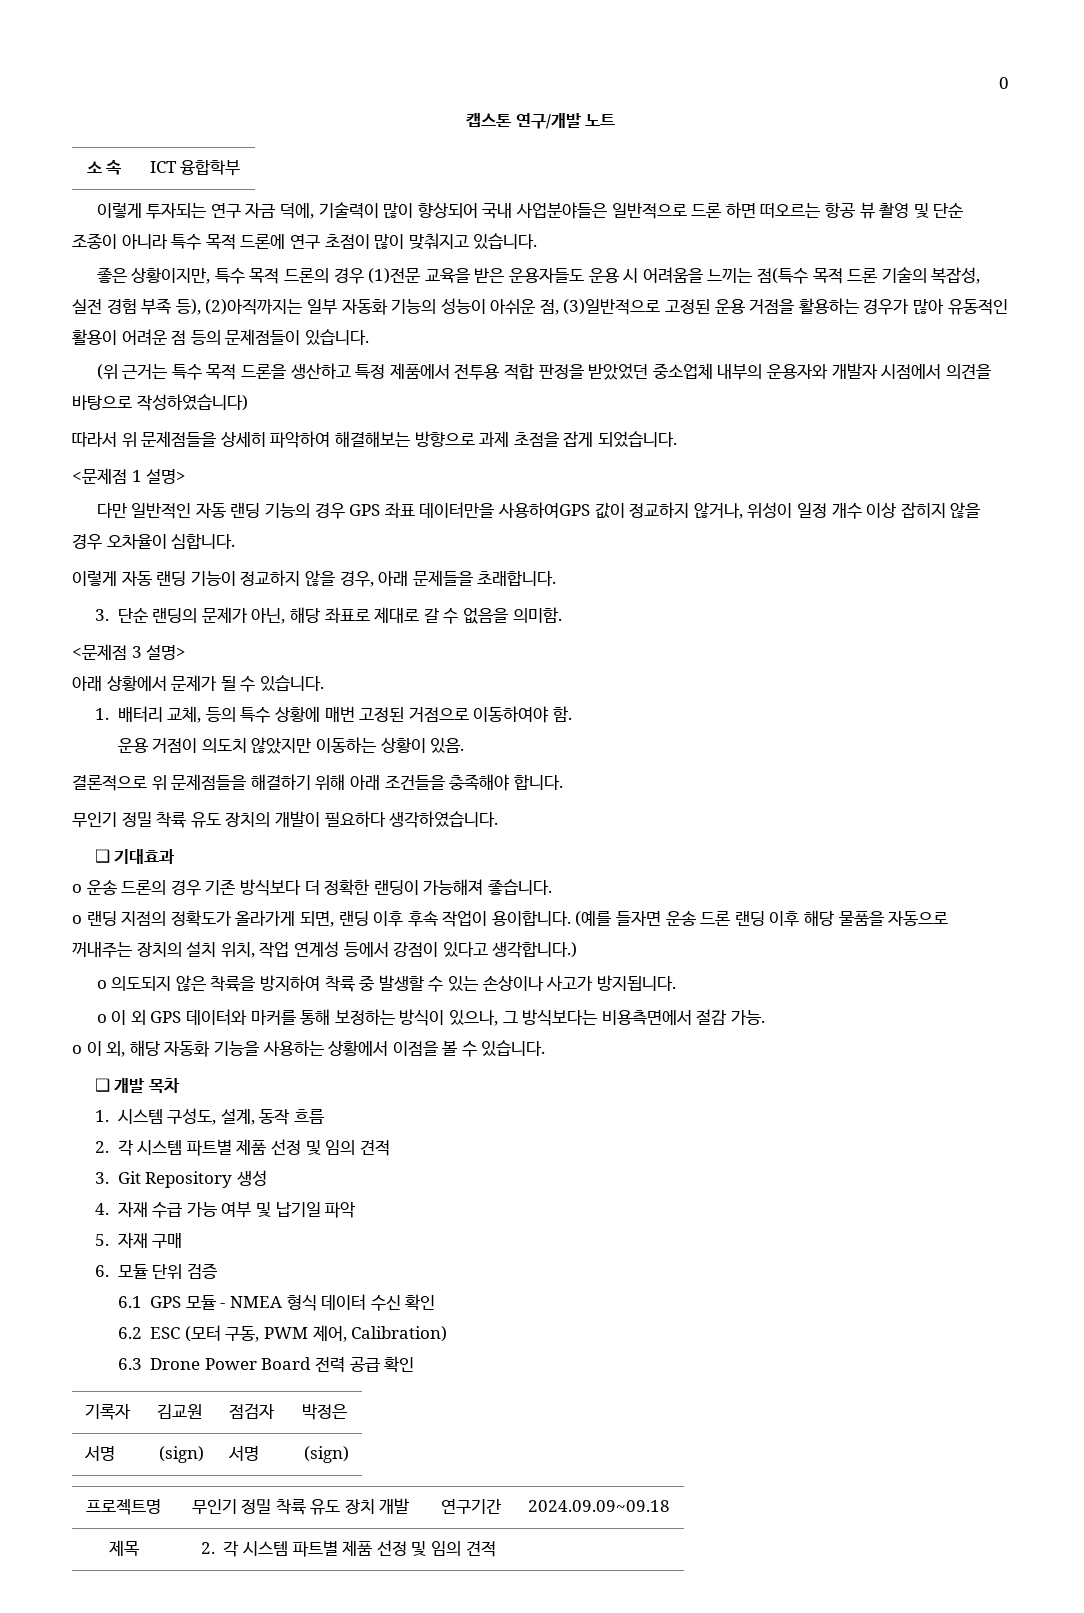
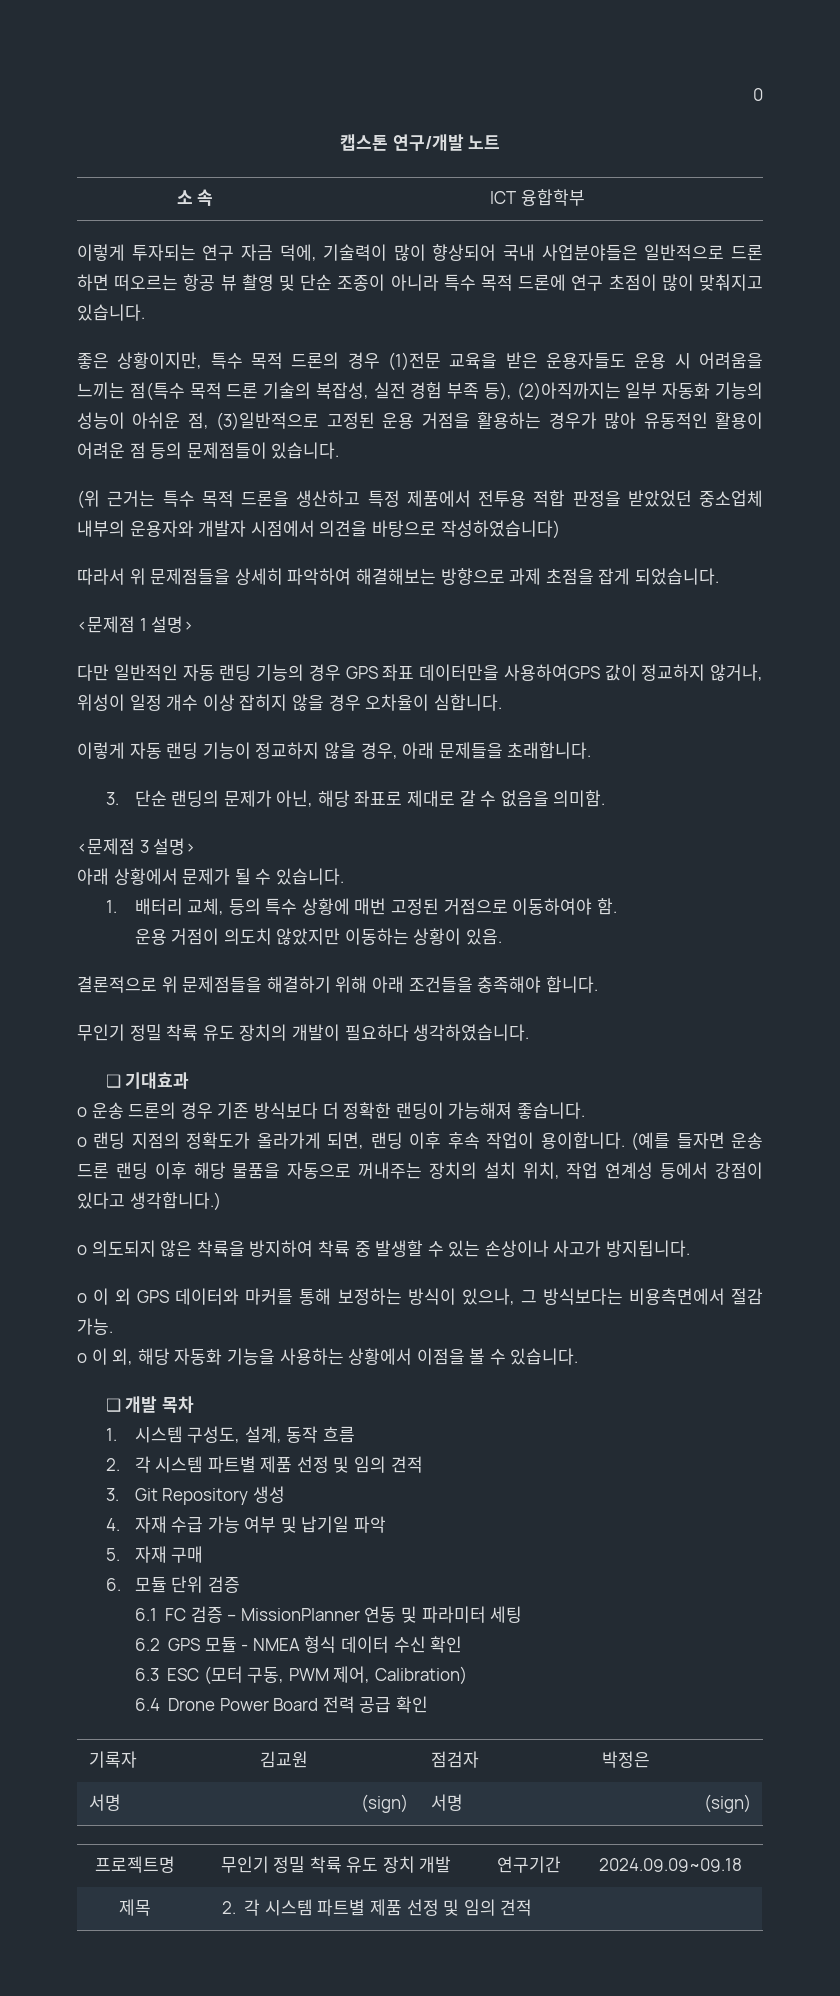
(142, 1302) none -> [165,1606,523,1623] [134,1638,160,1651] FC 검증 – MissionPlanner 연동 및 파라미터 세팅 // 6.2
[117,1327,142,1339] 6.2 -> [134,1668,159,1681] 6.3
[117,1358,142,1370] 6.3 -> [134,1698,160,1711] 6.4

